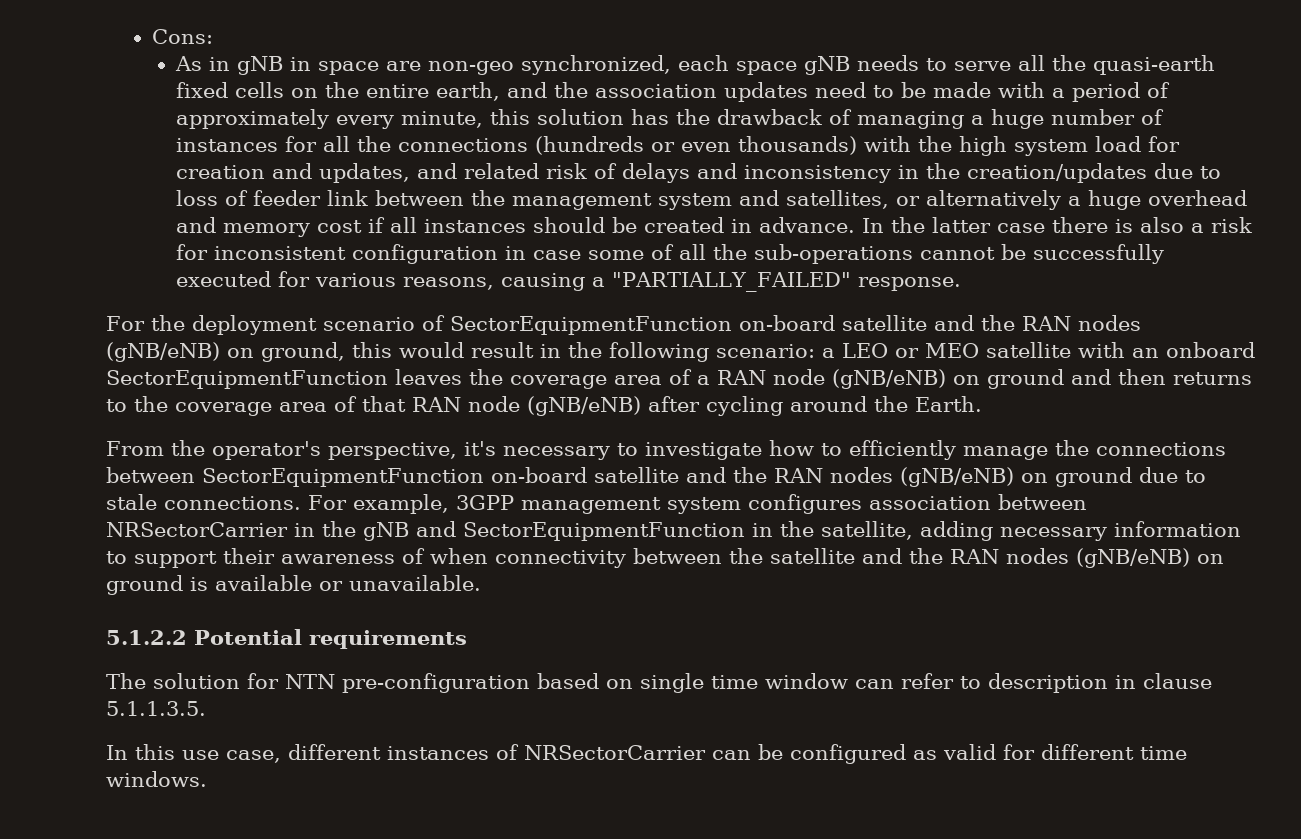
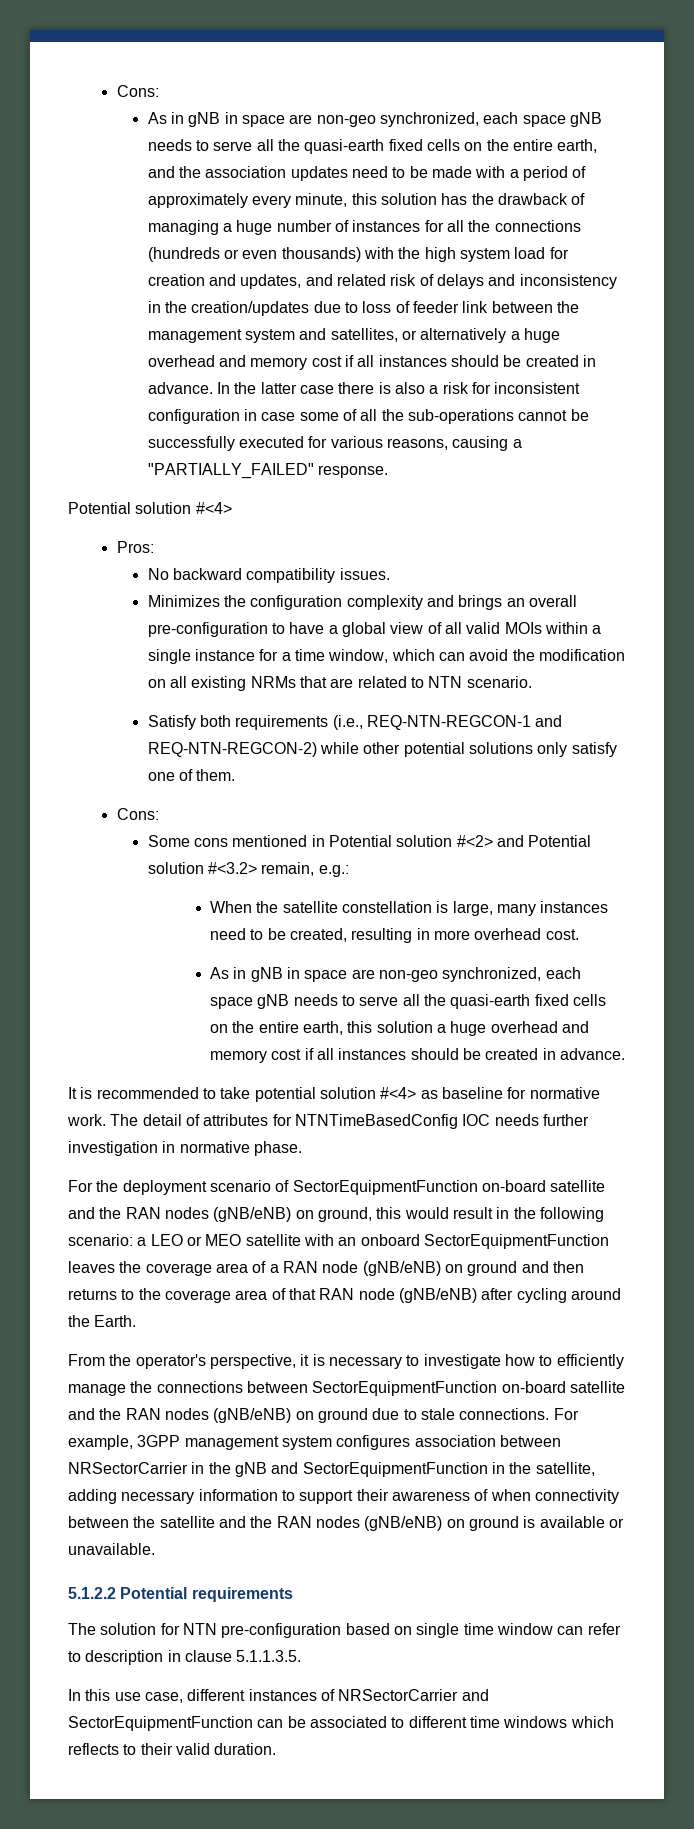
(962, 284) none -> [68,502,232,514] [116,541,154,553] [147,568,390,583] [147,595,578,610] [147,622,602,637] [147,649,625,664] [147,676,532,691] [147,715,563,730] [147,742,617,757] [147,769,236,781] [116,808,159,820] [147,835,592,847] [147,862,349,877] [209,901,609,916] [209,928,579,943] [209,967,581,982] [209,994,606,1009] [209,1021,589,1036] [209,1048,625,1063] [68,1087,600,1102] [67,1114,589,1129] [68,1141,302,1156] // Potential solution #<4> // Pros: // No backward compatibility issues. // Minimizes the configuration complexity and brings an overall pre-configuration to have a global view of all valid MOIs within a single instance for a time window, which can avoid the modification on all existing NRMs that are related to NTN scenario. // Satisfy both requirements (i.e., REQ-NTN-REGCON-1 and REQ-NTN-REGCON-2) while other potential solutions only satisfy one of them. // Cons: // Some cons mentioned in Potential solution #<2> and Potential solution #<3.2> remain, e.g.: // When the satellite constellation is large, many instances need to be created, resulting in more overhead cost. // As in gNB in space are non-geo synchronized, each space gNB needs to serve all the quasi-earth fixed cells on the entire earth, this solution a huge overhead and memory cost if all instances should be created in advance. // It is recommended to take potential solution #<4> as baseline for normative work. The detail of attributes for NTNTimeBasedConfig IOC needs further investigation in normative phase.
[464,441,496,456] it's -> [300,1354,325,1366] it is
[712,744,1187,764] [106,771,207,787] can be configured as valid for different time windows. -> [461,1689,489,1701] [68,1716,614,1731] [68,1743,277,1755] and SectorEquipmentFunction can be associated to different time windows which reflects to their valid duration.

